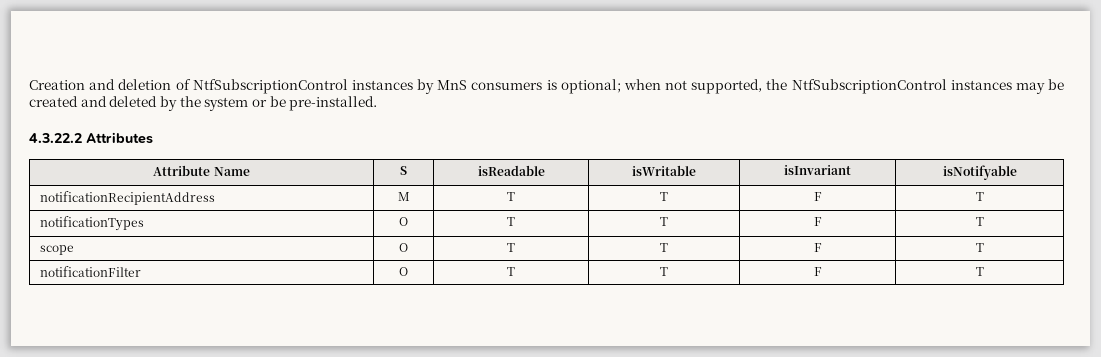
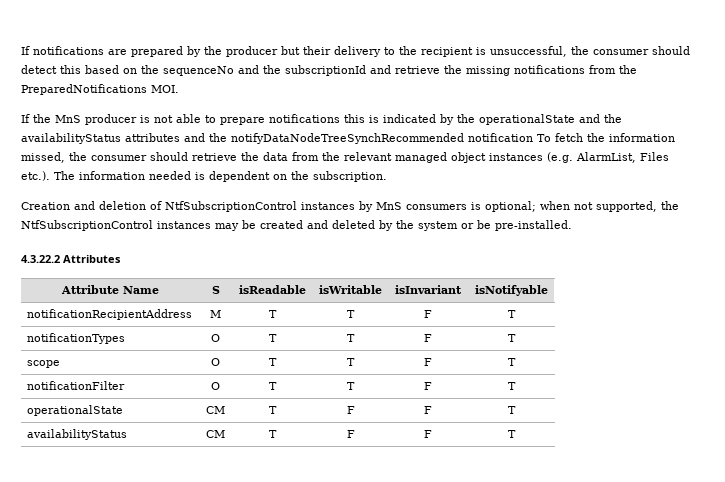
(29, 85) none -> [21,46,690,57] [21,65,637,76] [21,84,179,95] [21,114,622,125] [21,133,675,144] [21,152,669,163] [21,171,387,182] If notifications are prepared by the producer but their delivery to the recipient is unsuccessful, the consumer should detect this based on the sequenceNo and the subscriptionId and retrieve the missing notifications from the PreparedNotifications MOI. // If the MnS producer is not able to prepare notifications this is indicated by the operationalState and the availabilityStatus attributes and the notifyDataNodeTreeSynchRecommended notification To fetch the information missed, the consumer should retrieve the data from the relevant managed object instances (e.g. AlarmList, Files etc.). The information needed is dependent on the subscription. //
(984, 271) none -> [27,405,124,416] [206,406,225,414] [268,406,277,414] [346,406,355,414] [424,406,432,414] [507,406,516,414] [27,429,128,440] [206,430,225,438] [268,430,277,438] [346,430,355,438] [424,430,432,438] [507,430,516,438] // operationalState | CM | T | F | F | T // availabilityStatus | CM | T | F | F | T

